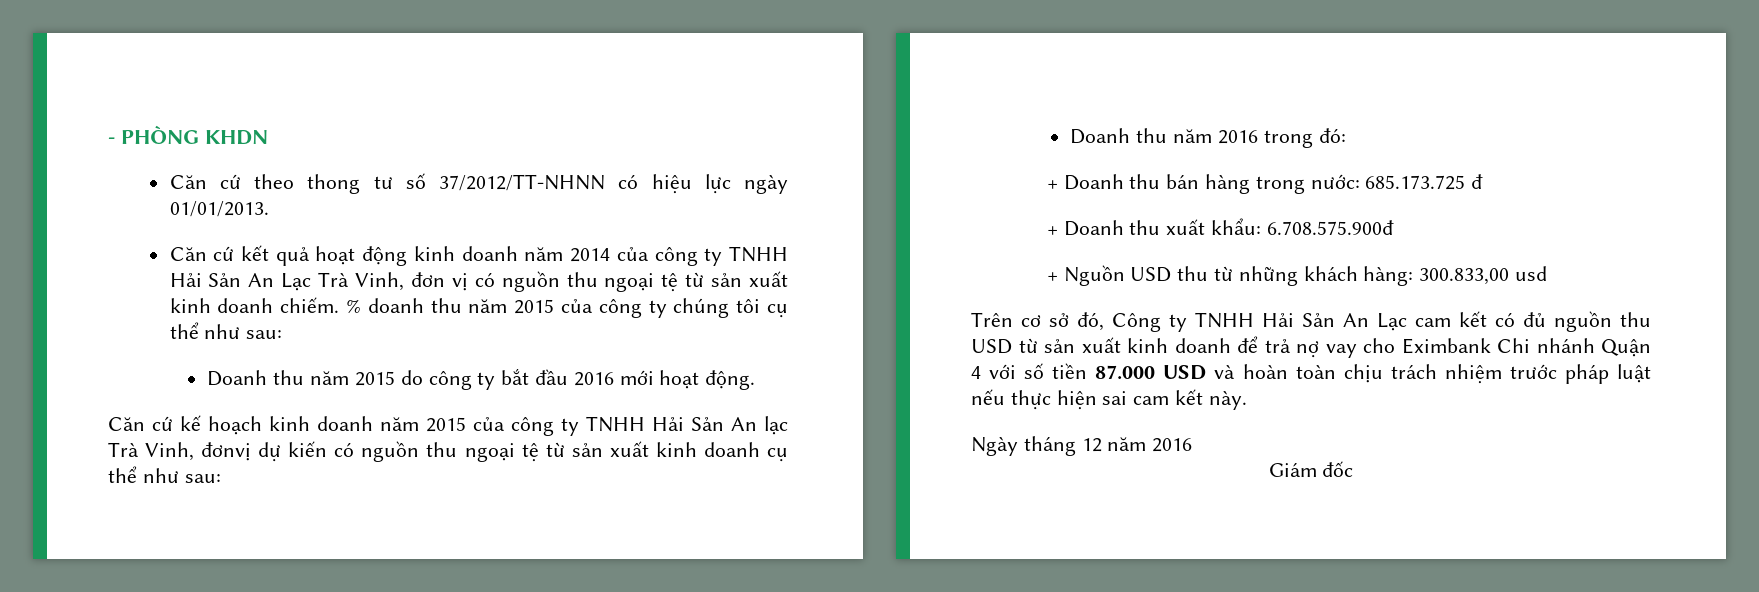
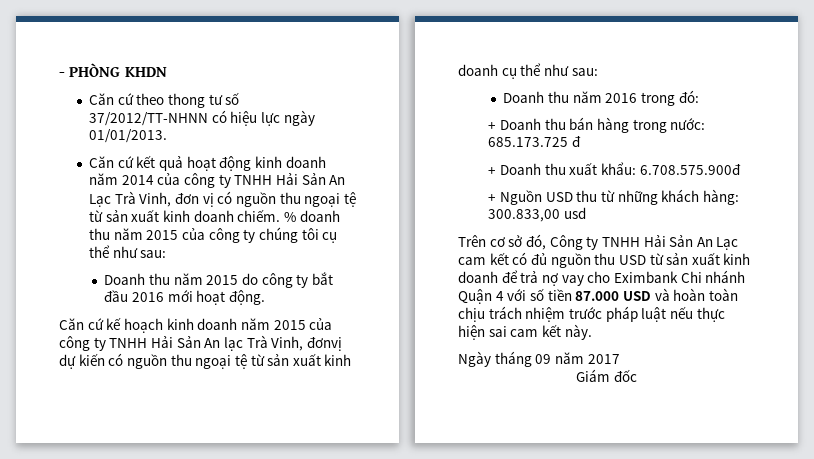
[1081,437,1193,452] 12 năm 2016 -> [535,352,620,364] 09 năm 2017

